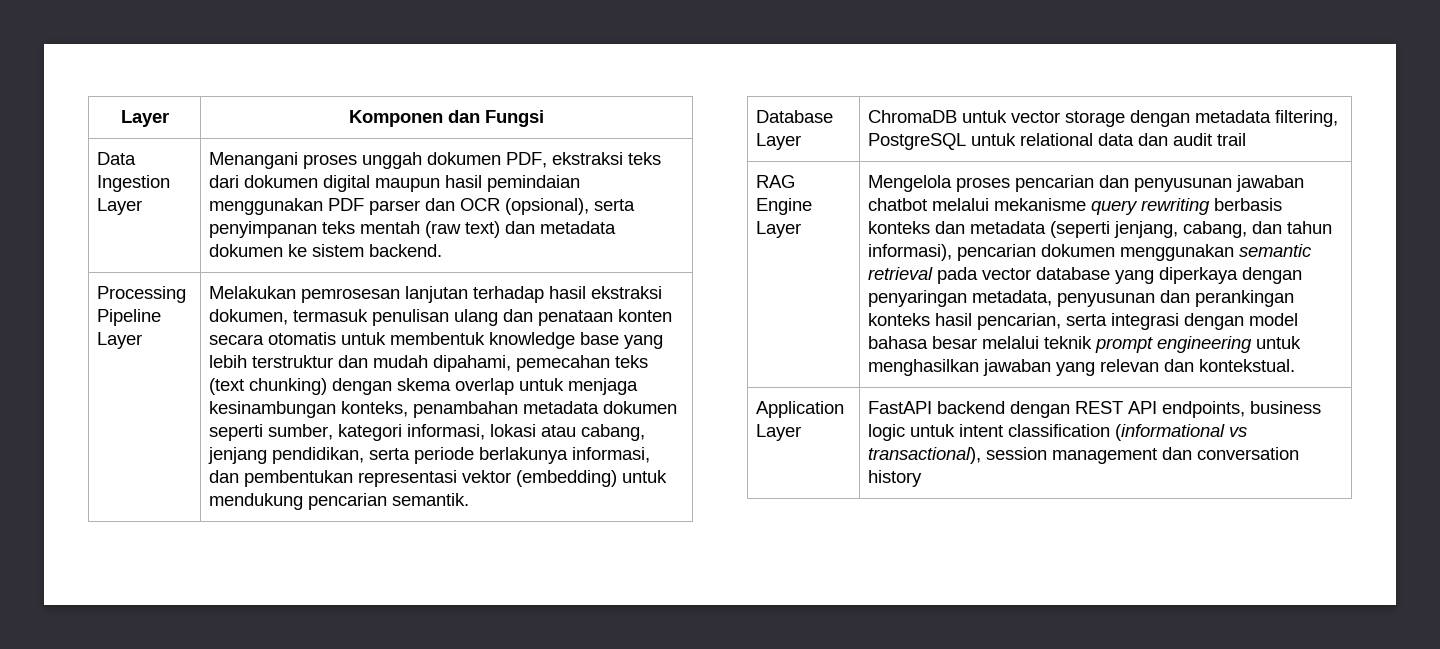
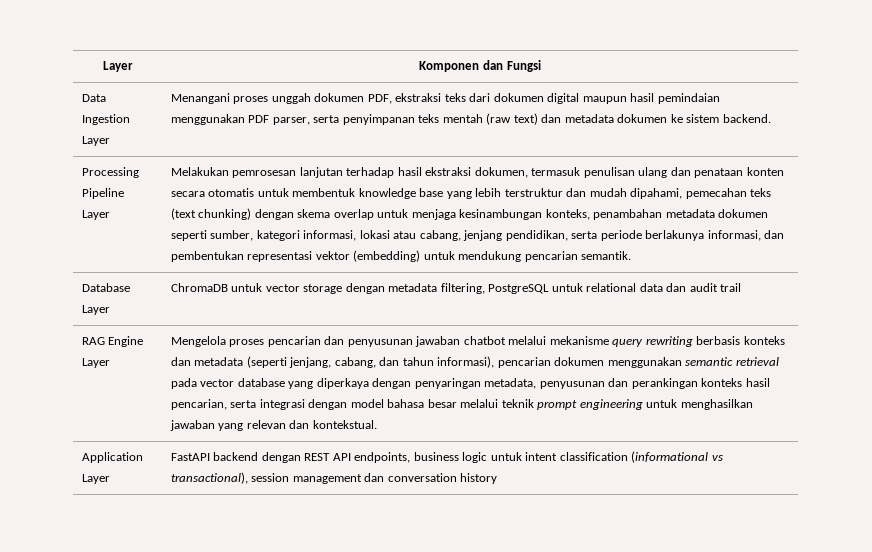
[369,198,590,215] parser dan OCR (opsional), -> [272,117,310,125] parser,

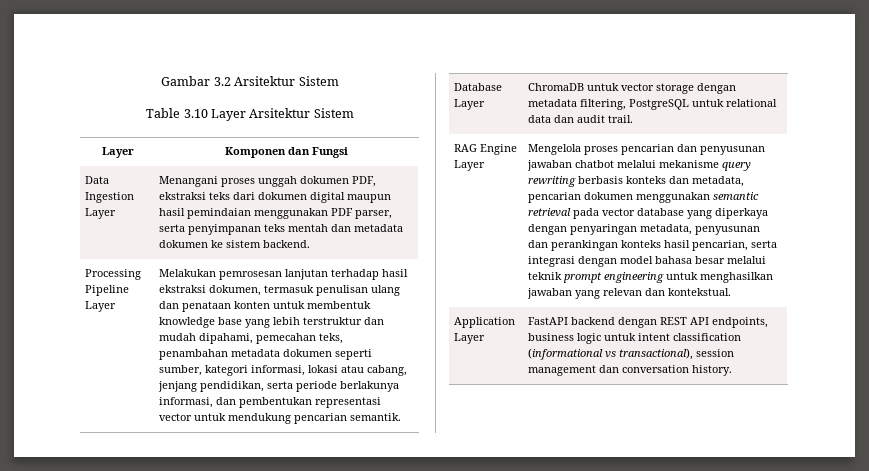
(103, 66) none -> [161,76,339,86] [146,108,354,121] Gambar 3.2 Arsitektur Sistem // Table 3.10 Layer Arsitektur Sistem //
[486,113,538,125] (raw text) -> (329, 228) none
[170,188,255,197] secara otomatis -> (271, 305) none
[750,188,772,197] [170,208,590,220] teks (text chunking) dengan skema overlap untuk menjaga kesinambungan konteks, -> [319,333,344,344] teks,
[315,250,421,262] vektor (embedding) -> [159,413,193,421] vector
[720,283,742,292] trail -> [608,115,634,123] trail.
[194,356,495,368] metadata (seperti jenjang, cabang, dan tahun informasi), -> [692,176,745,187] metadata,
[460,473,498,484] history -> [692,365,733,376] history.

